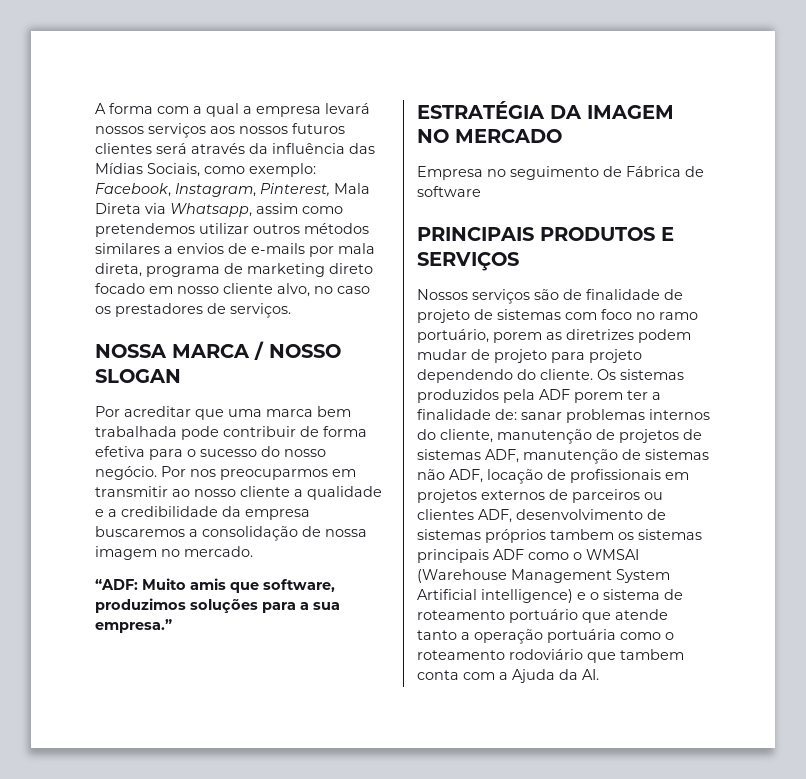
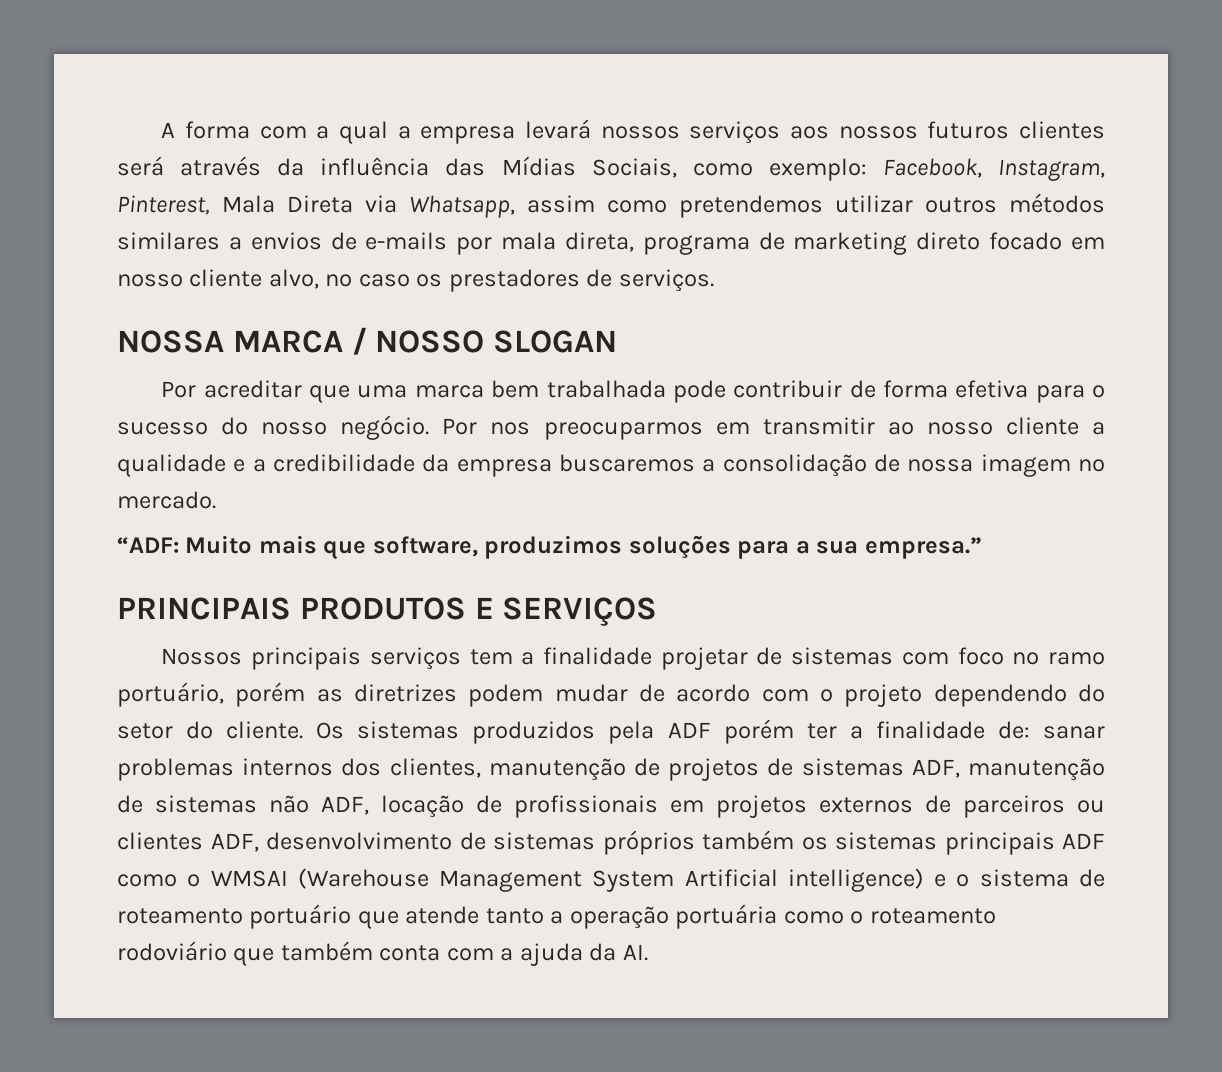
[190,578,226,590] amis -> [258,535,317,554] mais
[417,101,674,119] [417,129,562,143] [417,166,704,180] [417,186,481,197] // ESTRATÉGIA DA IMAGEM NO MERCADO // Empresa no seguimento de Fábrica de software -> (982, 548) none
[472,289,683,304] [417,309,470,323] serviços são de finalidade de projeto -> [251,647,748,670] principais serviços tem a finalidade projetar
[493,332,542,343] porem -> [235,682,306,707] porém
[494,349,585,363] projeto para -> [676,684,834,702] acordo com o
(536, 374) none -> [117,721,214,739] setor do
[574,392,623,403] porem -> [723,719,794,744] porém
[417,429,493,443] do cliente, -> [341,758,481,778] dos clientes,
[550,529,614,540] tambem -> [702,830,794,850] também
[620,649,684,660] tambem -> [280,941,373,961] também
[512,669,555,683] Ajuda -> [519,943,583,966] ajuda

